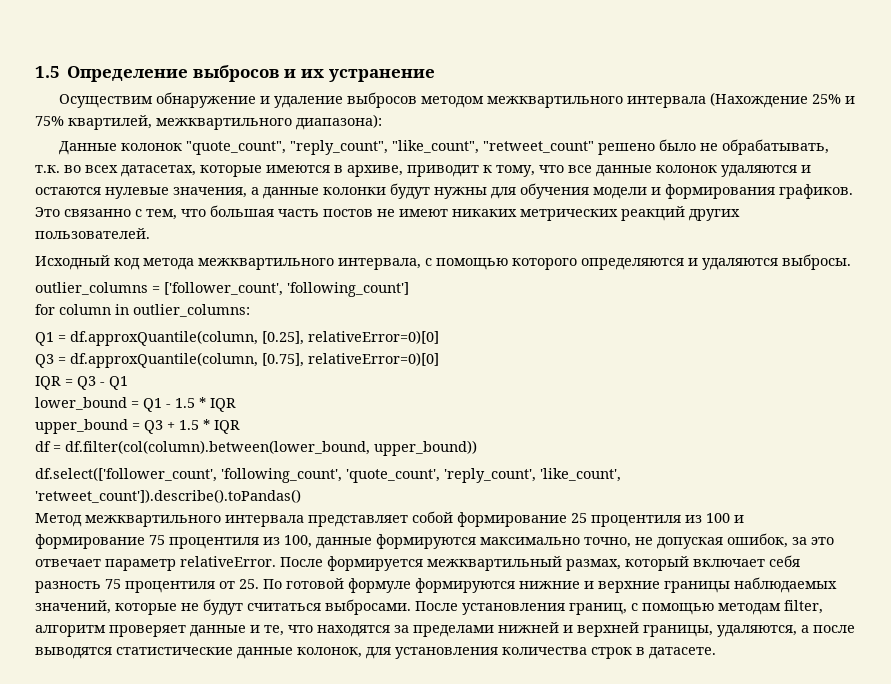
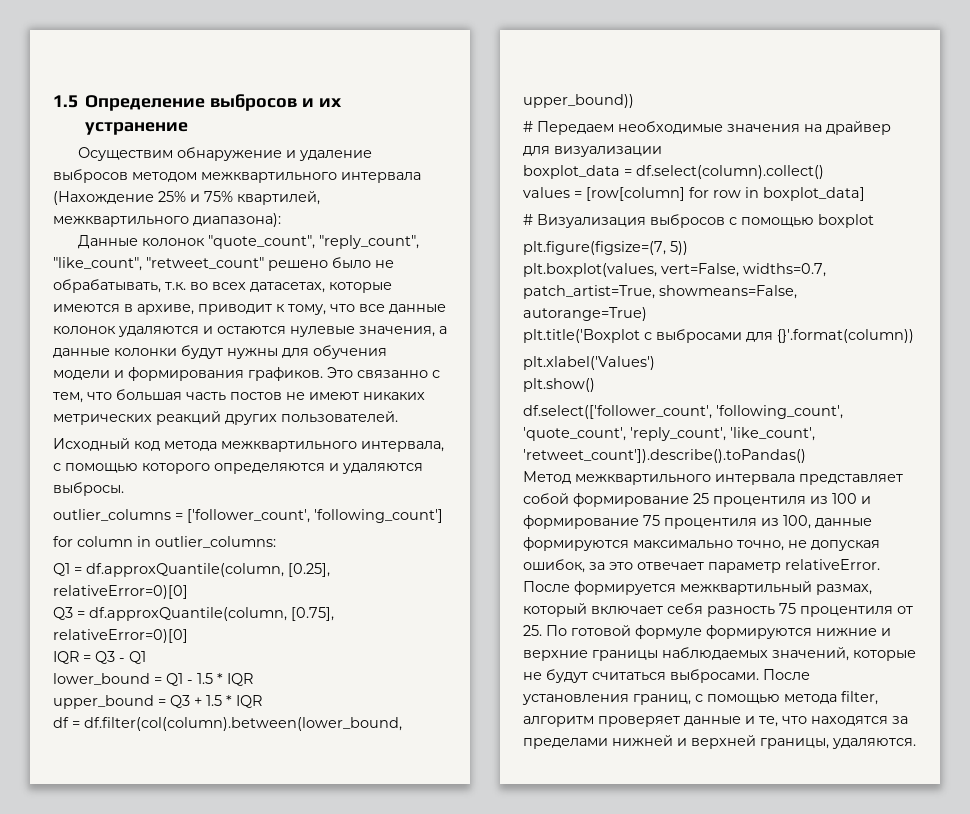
(477, 448) none -> [523,121,891,135] [523,146,662,157] [523,165,824,179] [523,187,865,201] [523,214,874,228] [523,241,688,255] [523,263,826,277] [523,285,797,299] [523,307,647,321] [523,329,914,343] [523,356,655,370] [523,378,595,392] // # Передаем необходимые значения на драйвер для визуализации // boxplot_data = df.select(column).collect() // values = [row[column] for row in boxplot_data] // # Визуализация выбросов с помощью boxplot // plt.figure(figsize=(7, 5)) // plt.boxplot(values, vert=False, widths=0.7, patch_artist=True, showmeans=False, autorange=True) // plt.title('Boxplot с выбросами для {}'.format(column)) // plt.xlabel('Values') // plt.show()
[718,603,781,615] методам -> [784,694,837,704] метода
[717,625,855,637] [35,647,716,659] удаляются, а после выводятся статистические данные колонок, для установления количества строк в датасете. -> [832,738,916,749] удаляются.

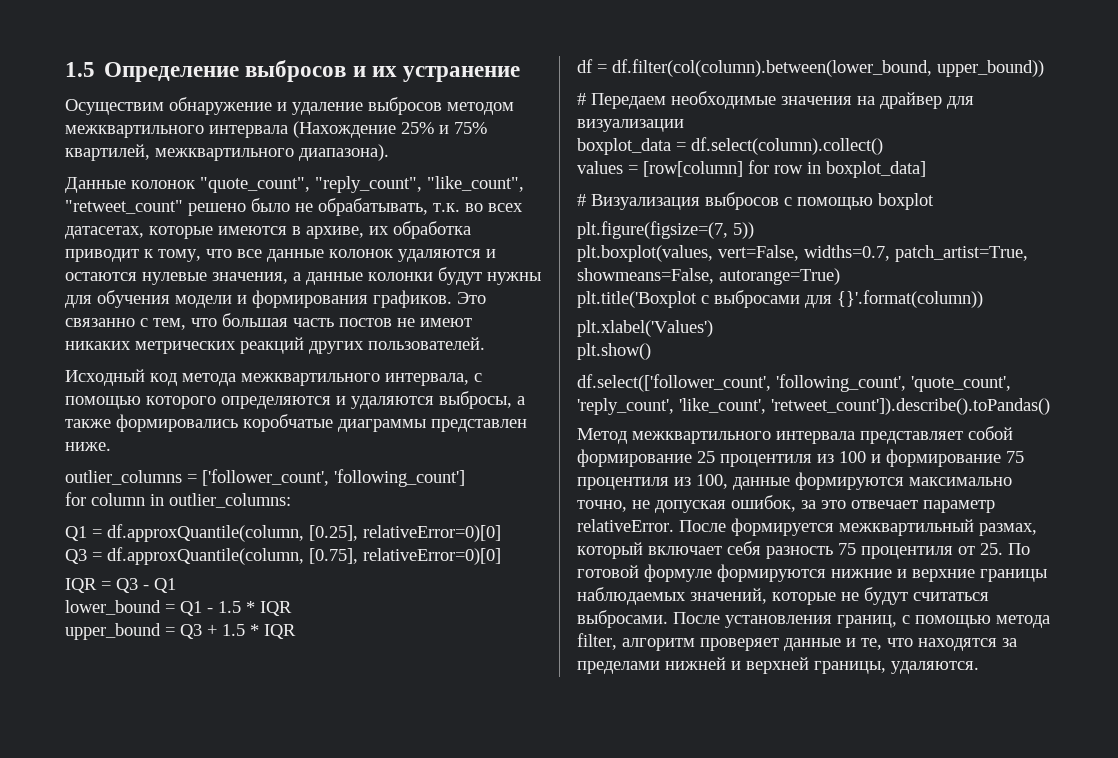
[193,213,281,227] диапазона): -> [299,144,389,161] диапазона).
(194, 309) none -> [369,221,471,239] их обработка
[53,482,124,496] выбросы. -> [439,391,525,409] [65,414,527,432] [65,442,111,451] выбросы, а также формировались коробчатые диаграммы представлен ниже.

